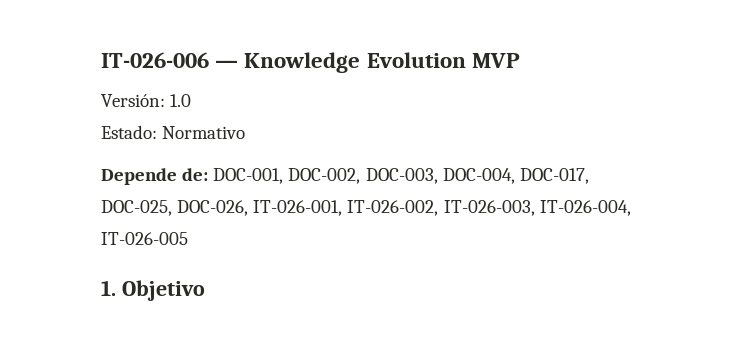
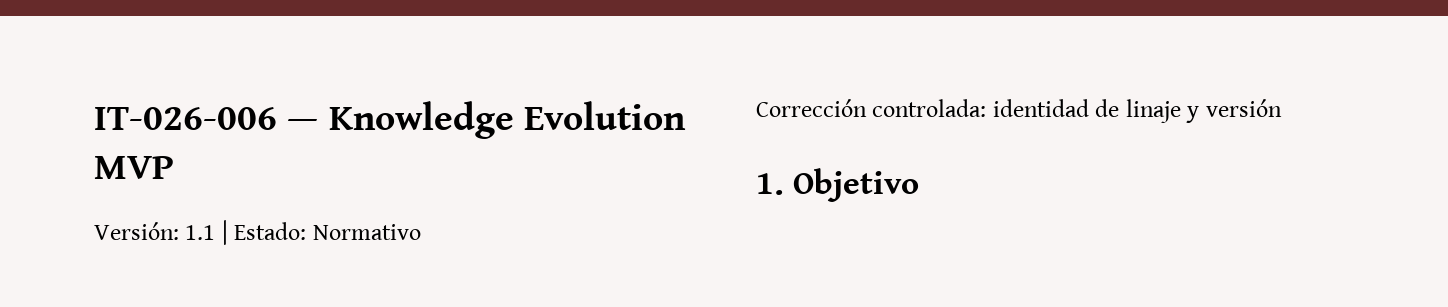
[170,94,192,107] 1.0 // -> [185,220,228,245] 1.1 |
[101,168,589,185] [101,200,631,216] [101,232,188,245] Depende de: DOC-001, DOC-002, DOC-003, DOC-004, DOC-017, DOC-025, DOC-026, IT-026-001, IT-026-002, IT-026-003, IT-026-004, IT-026-005 -> [756,99,1282,123] Corrección controlada: identidad de linaje y versión

